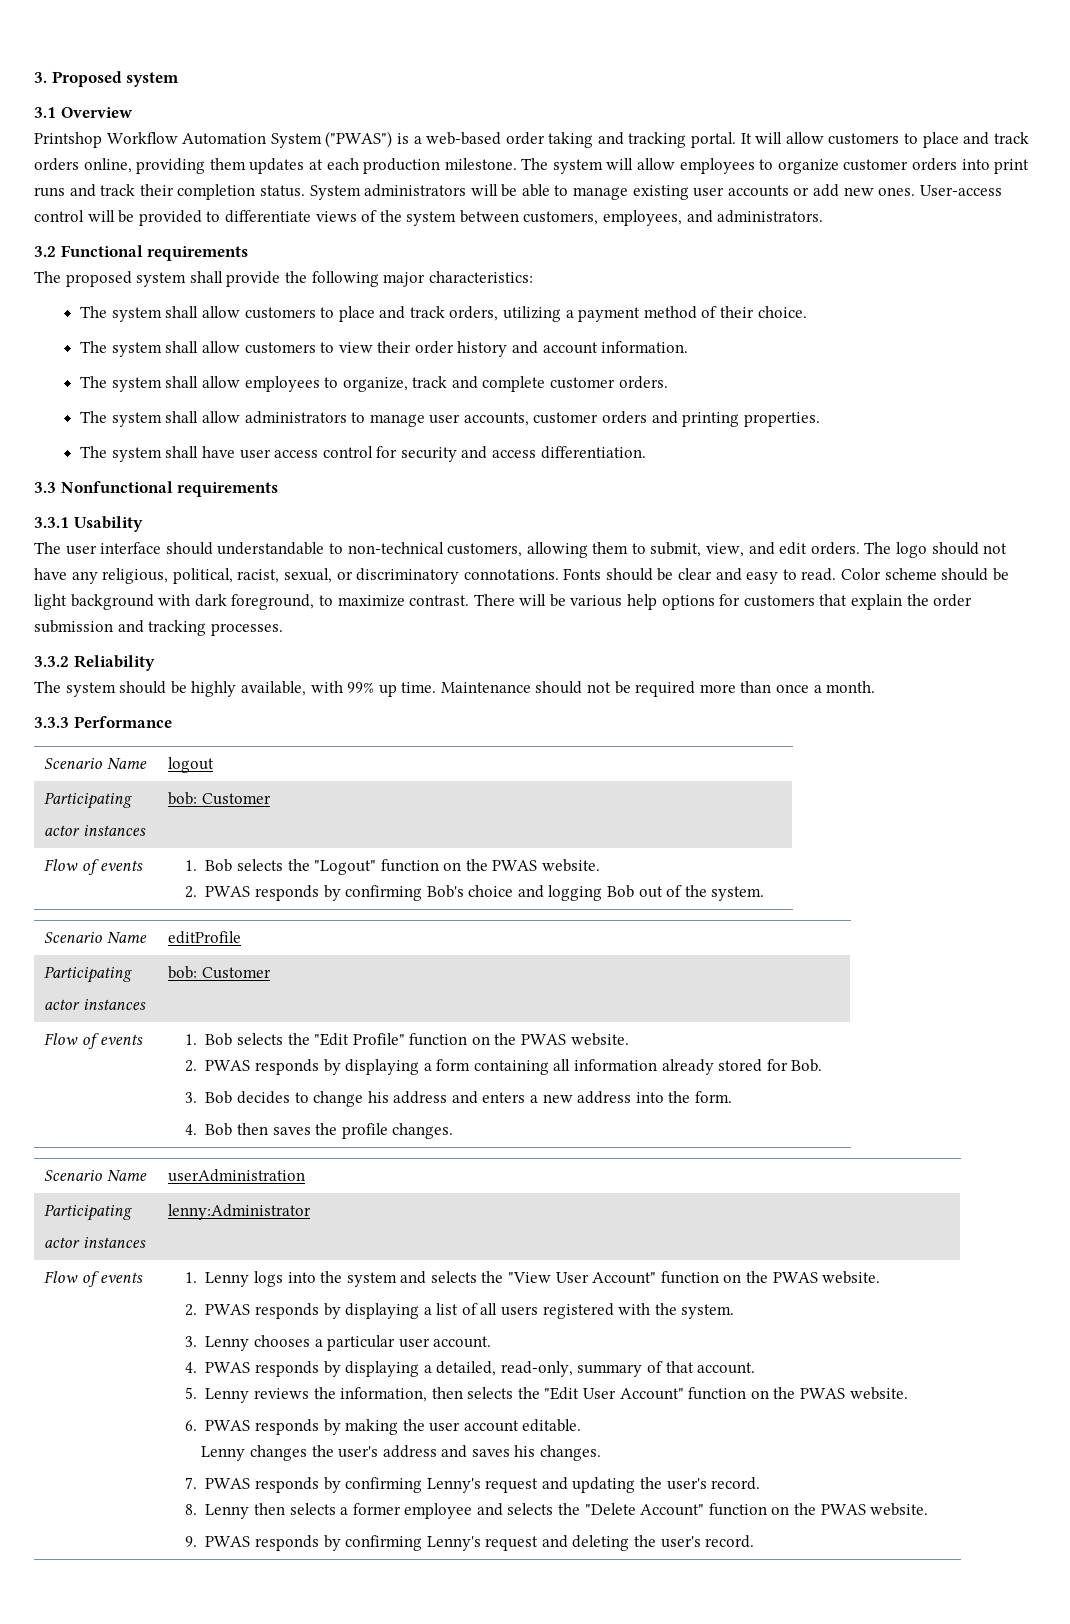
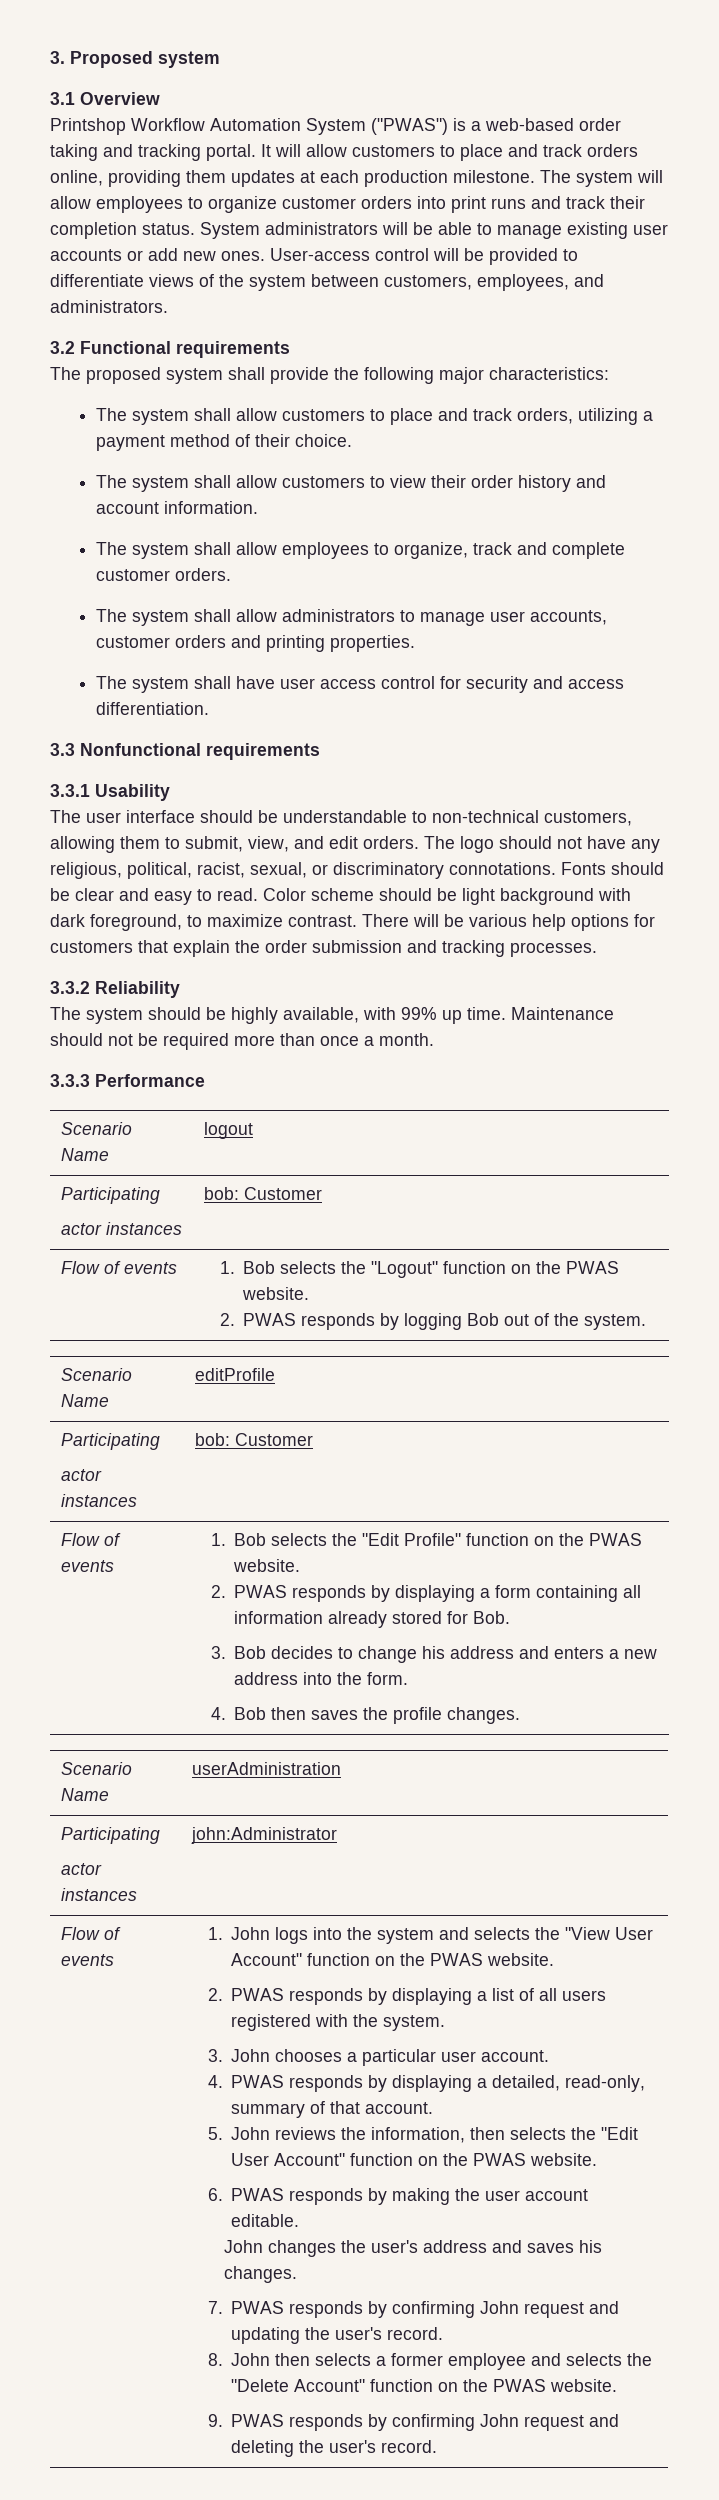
(213, 548) none -> [258,810,278,823] be
[345,885,544,901] confirming Bob's choice and -> (400, 1321) none
[168,1204,312,1220] [44,1271,143,1287] [184,1272,250,1287] lenny:Administrator // Flow of events | 1. Lenny -> [190,1827,337,1844] [60,1927,121,1940] [60,1954,114,1966] [207,1927,271,1940] john:Administrator // Flow of events | 1. John
[205,1336,250,1351] Lenny -> [231,2049,271,2062] John
[205,1388,250,1403] Lenny -> [231,2127,271,2140] John
[201,1446,246,1461] Lenny -> [223,2240,263,2253] John
[426,1478,481,1493] Lenny's -> [480,2301,520,2314] John
[205,1504,250,1519] Lenny -> [231,2353,271,2366] John
[426,1536,481,1551] Lenny's -> [480,2414,520,2427] John

